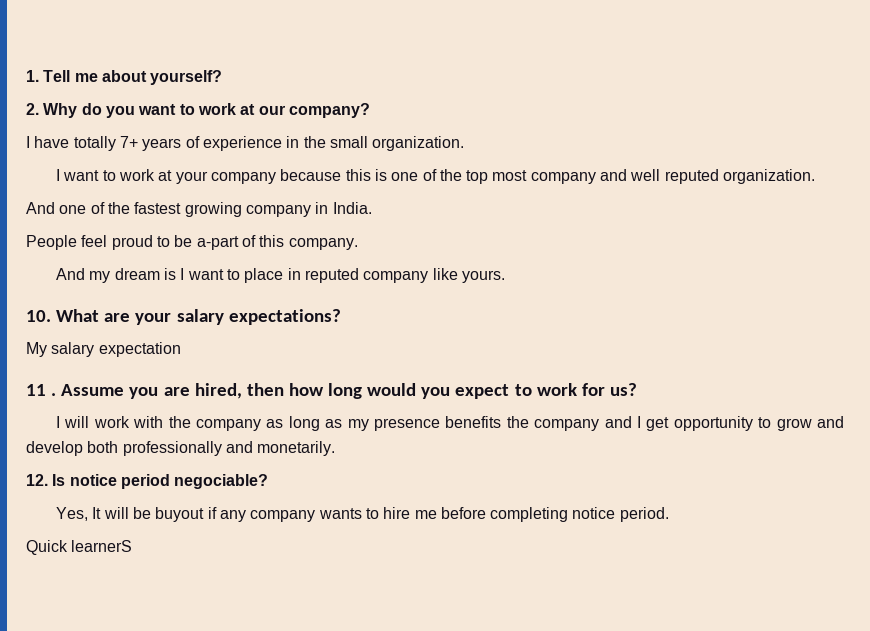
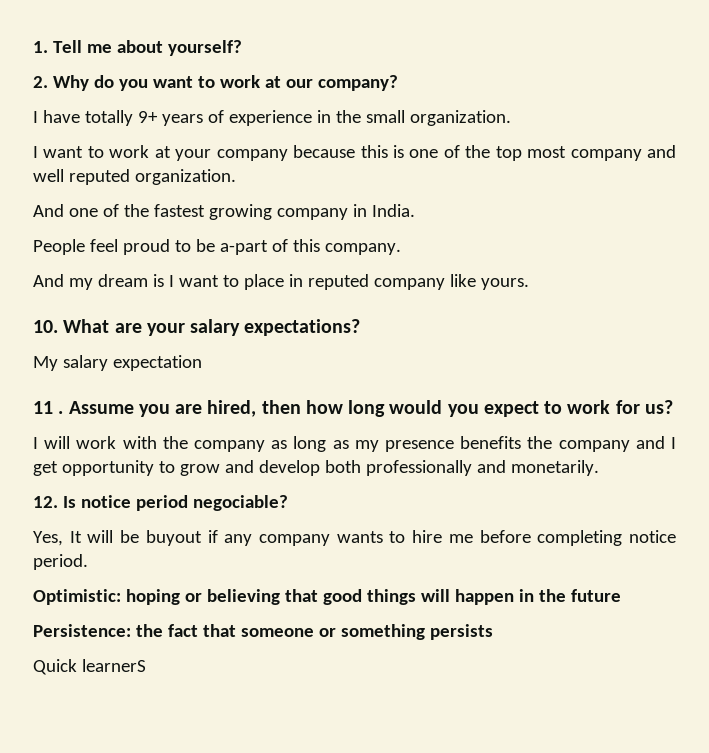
[119,136,138,148] 7+ -> [137,111,158,123] 9+
(669, 514) none -> [33,589,621,605] [33,624,493,640] // Optimistic: hoping or believing that good things will happen in the future // Persistence: the fact that someone or something persists

